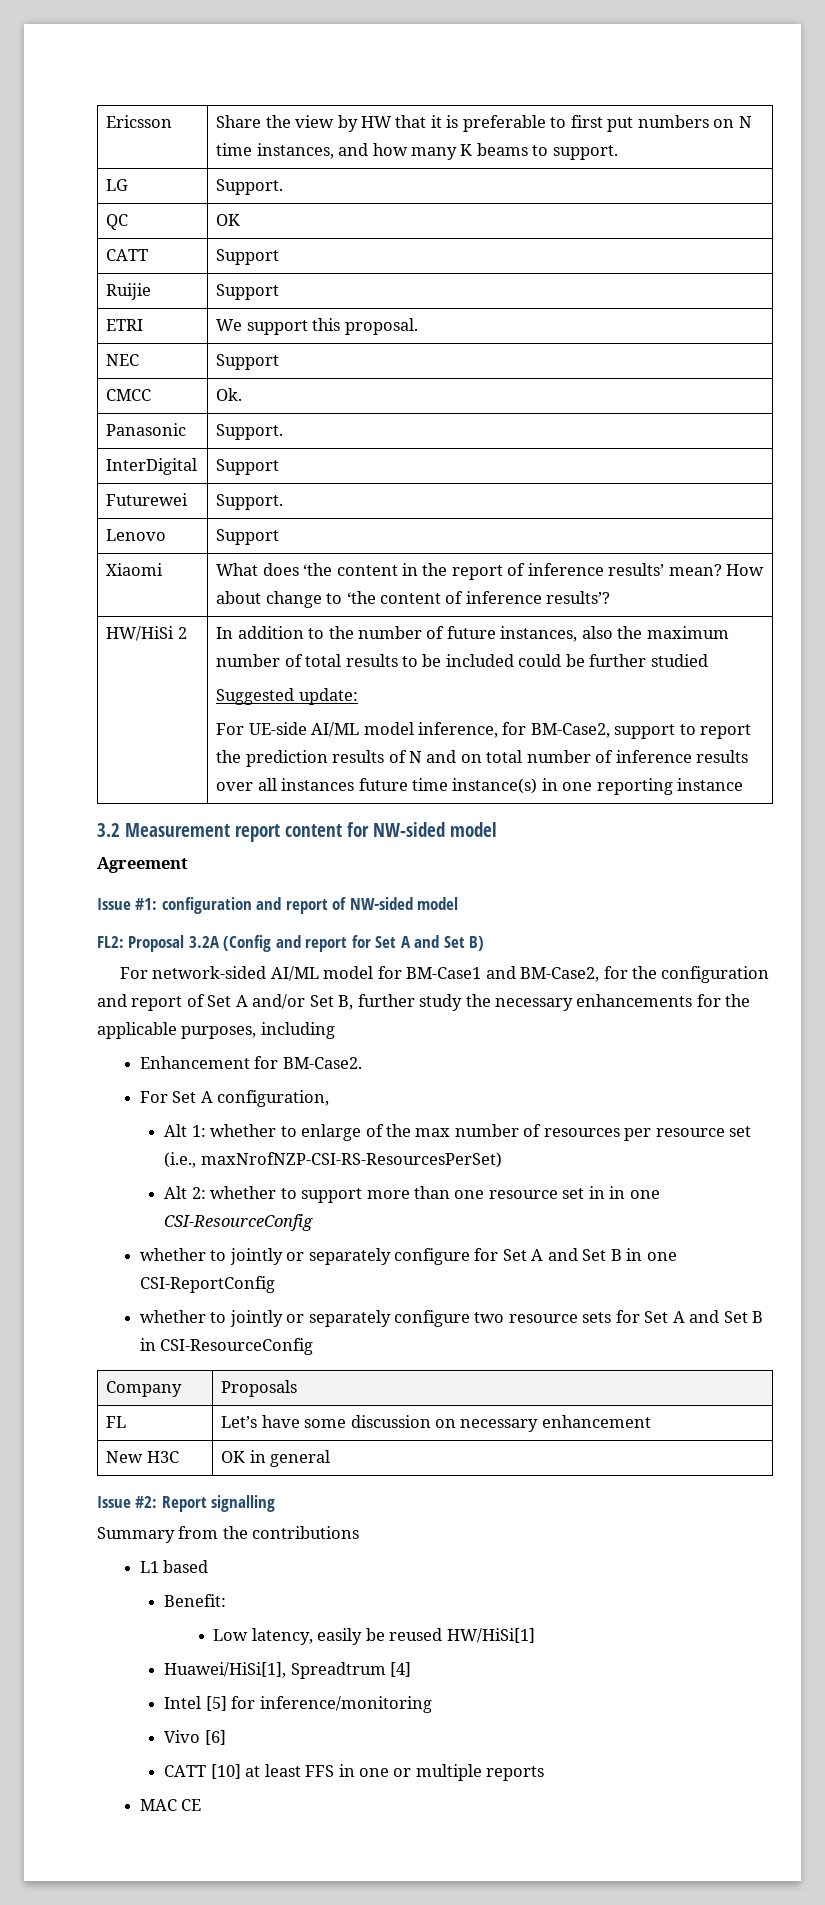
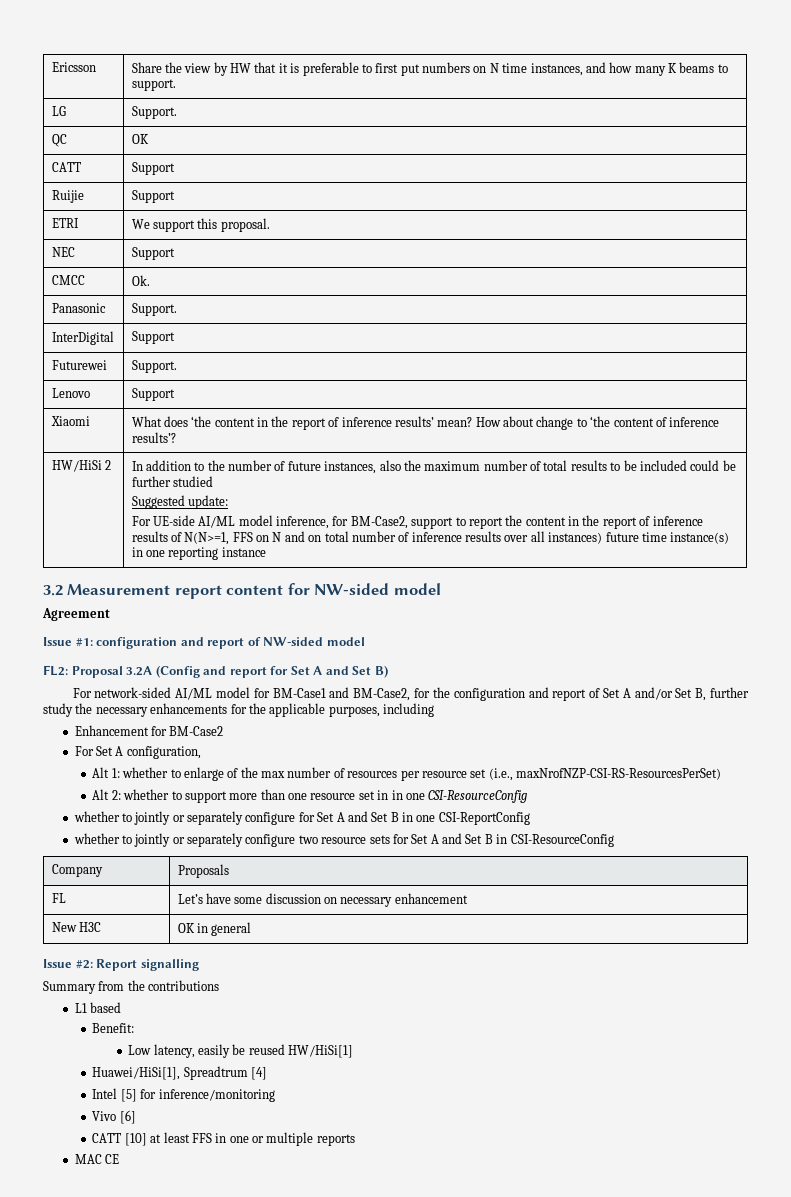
[245,750,407,767] prediction results of -> [525,515,703,529] [131,531,270,545] content in the report of inference results of N(N>=1, FFS on
[281,778,355,791] instances -> [548,532,603,544] instances)
[282,1057,362,1069] BM-Case2. -> [169,726,224,736] BM-Case2

